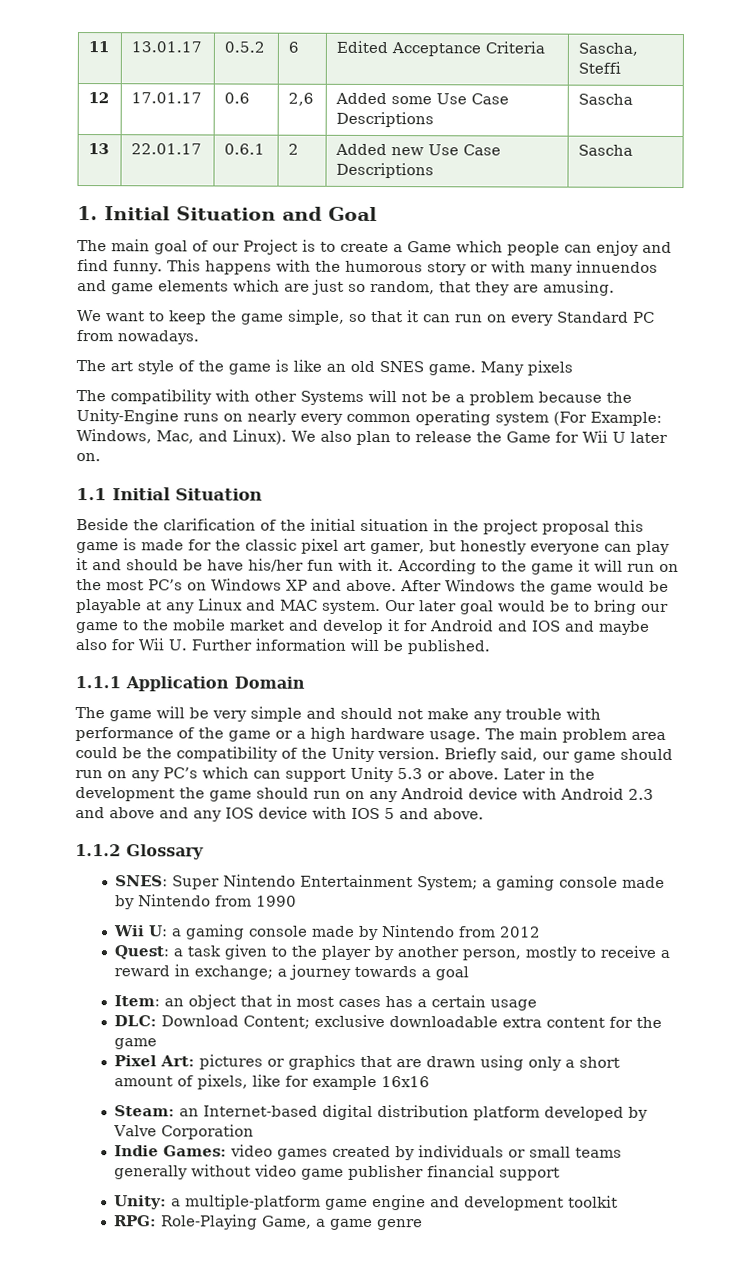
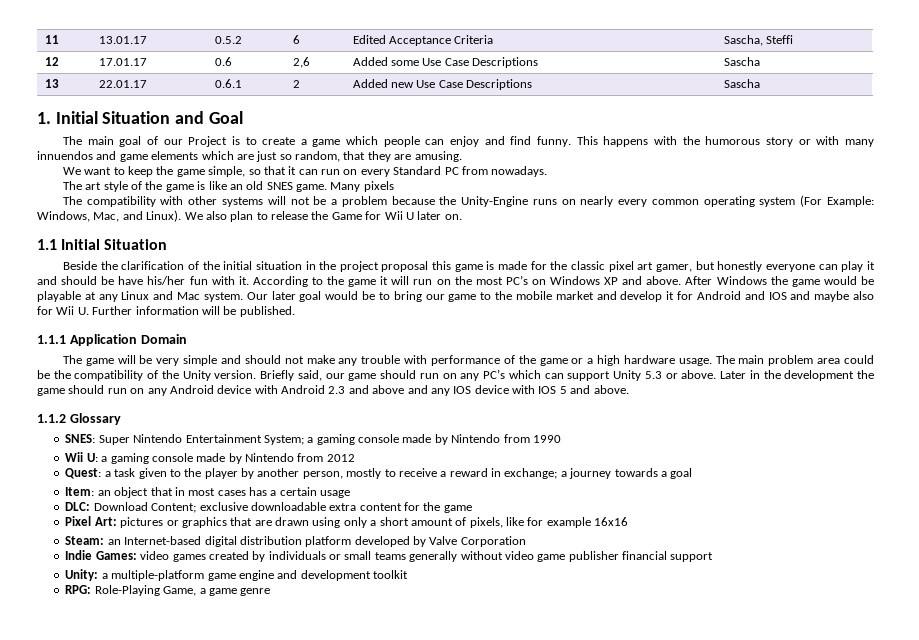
[407,241,452,253] Game -> [312,139,341,147] game
[300,390,364,405] Systems -> [221,197,263,207] systems
[280,599,318,611] MAC -> [177,292,201,300] Mac

